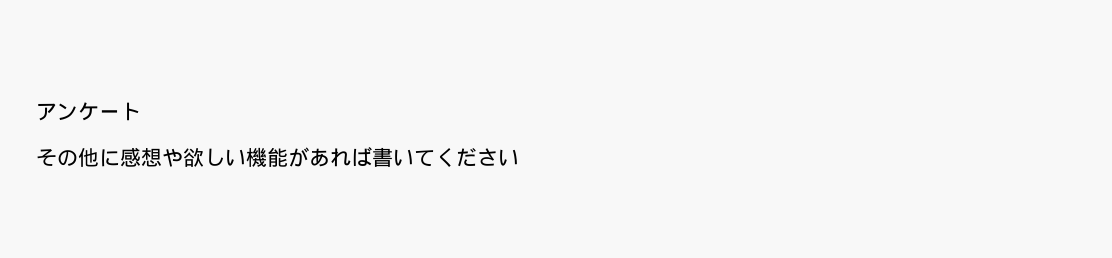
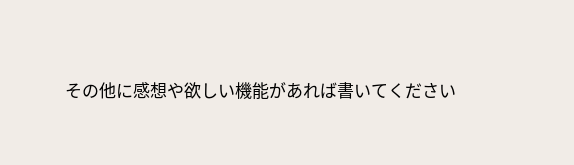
[36,102,141,121] アンケート // -> (65, 91) none

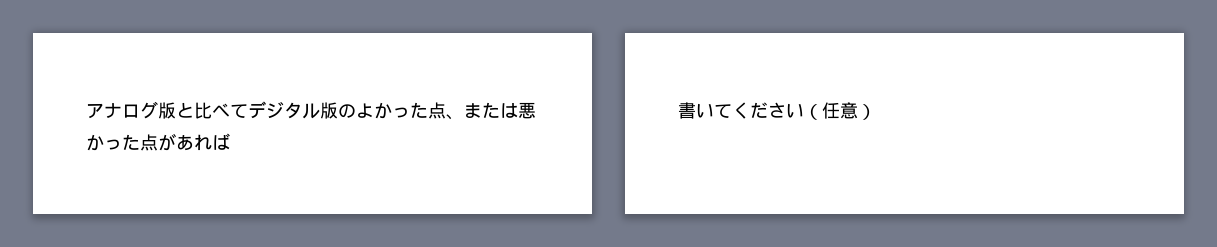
[65,82,270,100] その他に感想や欲しい機能 -> [86,101,536,120] [86,134,158,151] アナログ版と比べてデジタル版のよかった点、または悪かった点
(338, 90) none -> (230, 141) //
(457, 91) none -> [804,102,876,120] （任意）

